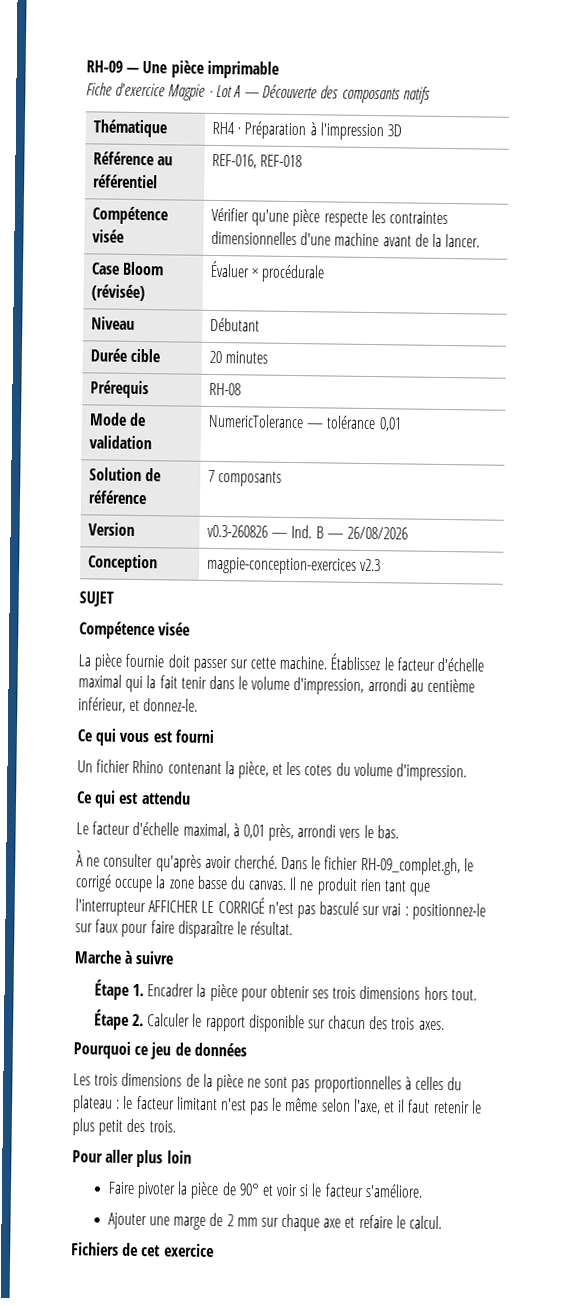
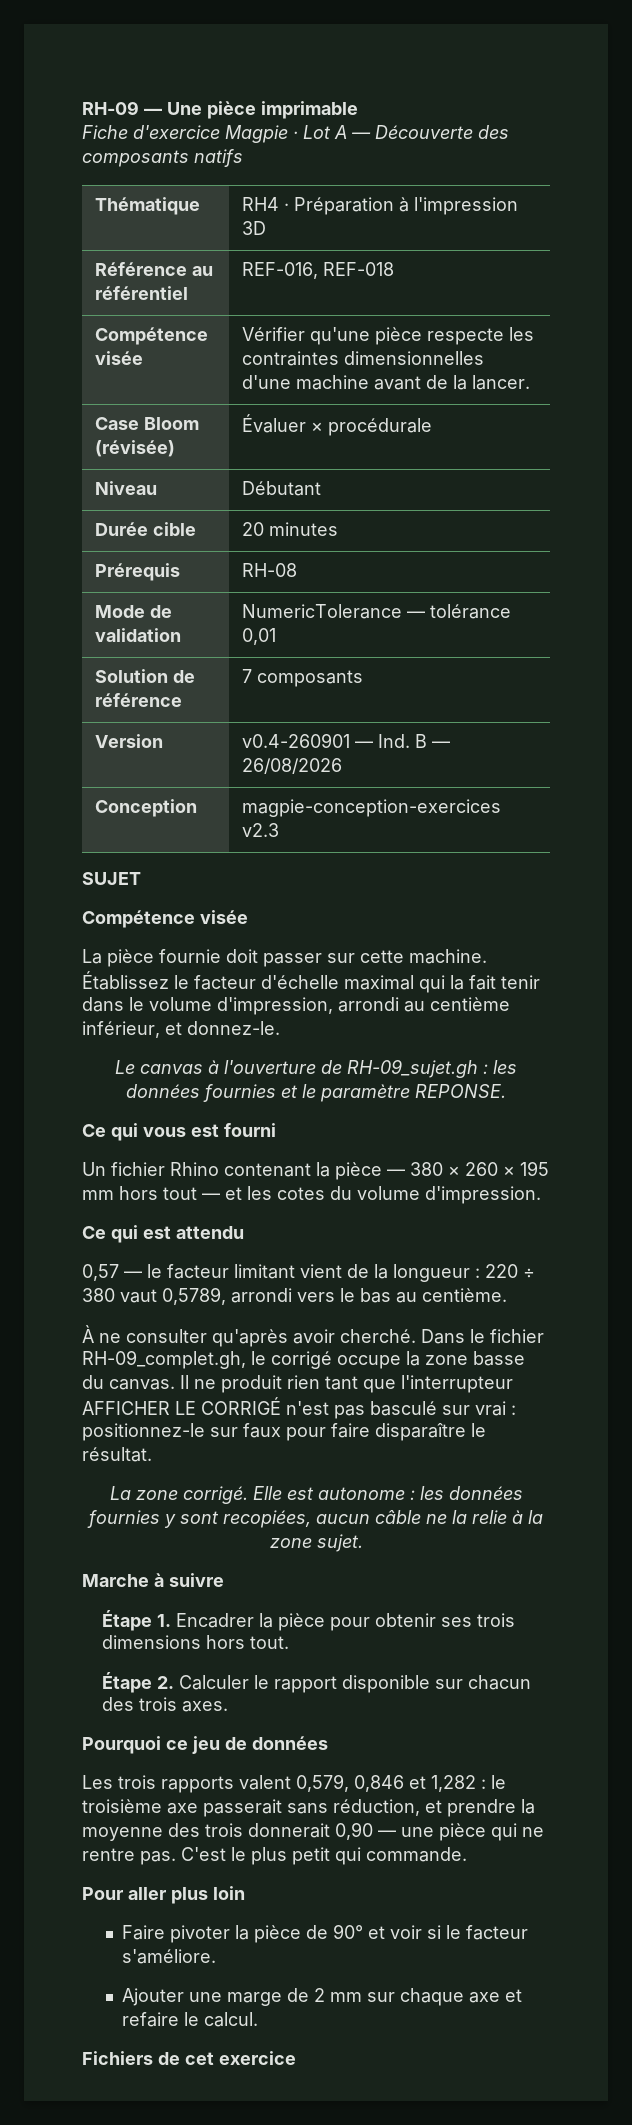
[207,524,269,538] v0.3-260826 -> [242,733,351,748] v0.4-260901
(199, 705) none -> [115,1059,517,1078] [126,1084,506,1102] // Le canvas à l'ouverture de RH-09_sujet.gh : les données fournies et le paramètre REPONSE.
[237,761,269,779] pièce, -> [335,1161,549,1180] [82,1186,220,1200] pièce — 380 × 260 × 195 mm hors tout —
[76,821,399,842] Le facteur d'échelle maximal, à 0,01 près, arrondi vers le bas. -> [82,1264,535,1282] [82,1287,507,1305] 0,57 — le facteur limitant vient de la longueur : 220 ÷ 380 vaut 0,5789, arrondi vers le bas au centième.
(294, 928) none -> [109,1486,523,1504] [87,1510,543,1528] [269,1534,363,1552] // La zone corrigé. Elle est autonome : les données fournies y sont recopiées, aucun câble ne la relie à la zone sujet.
[121,1072,463,1094] [72,1095,470,1115] dimensions de la pièce ne sont pas proportionnelles à celles du plateau : le facteur limitant n'est pas le même selon l'axe, et il faut retenir -> [161,1774,506,1793] [82,1799,535,1817] [82,1822,544,1841] [82,1847,226,1865] rapports valent 0,579, 0,846 et 1,282 : le troisième axe passerait sans réduction, et prendre la moyenne des trois donnerait 0,90 — une pièce qui ne rentre pas. C'est
[126,1118,176,1133] des trois. -> [335,1847,467,1865] qui commande.

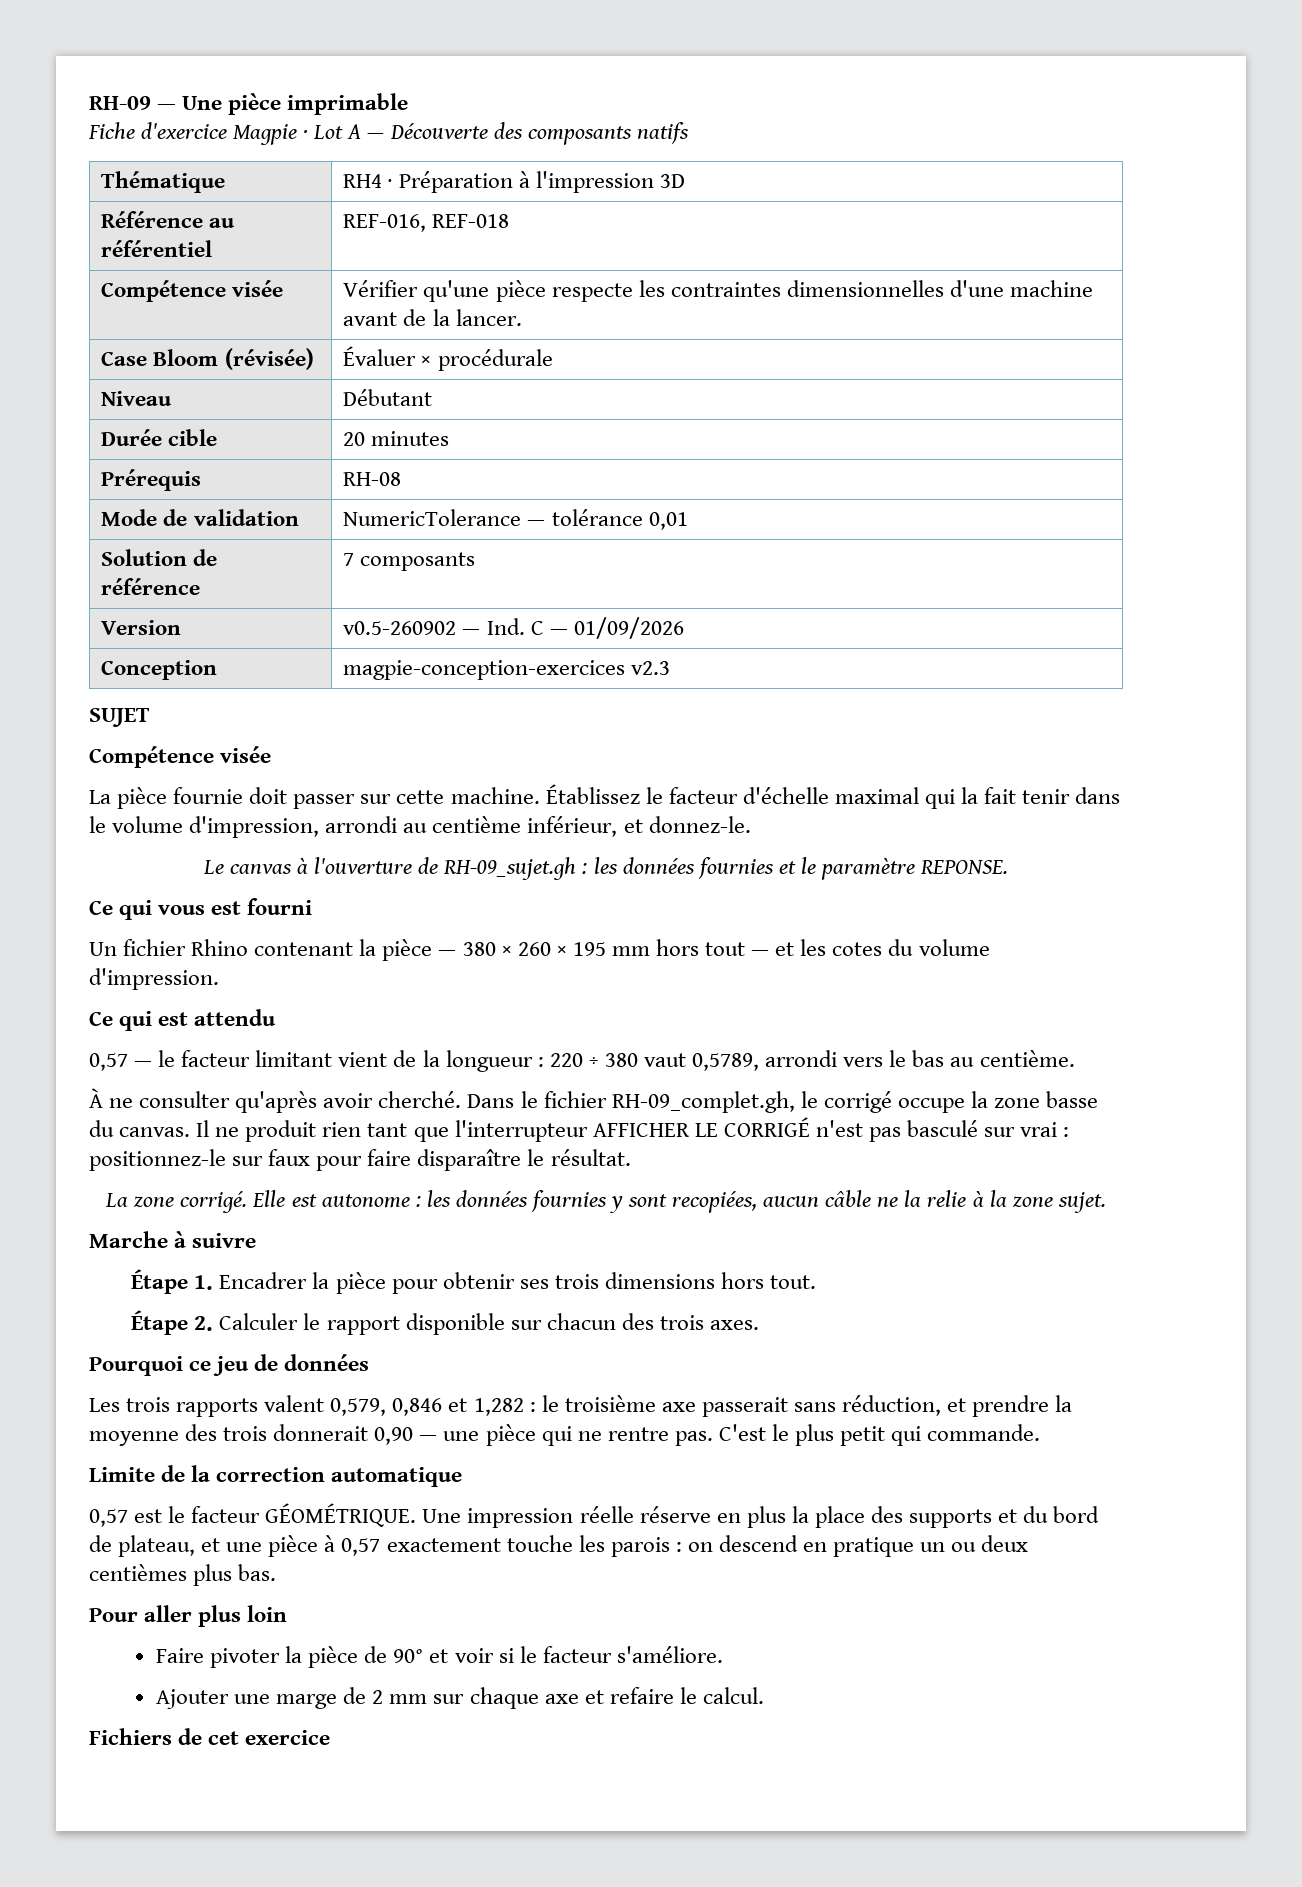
[242,733,351,748] v0.4-260901 -> [343,621,457,635] v0.5-260902
[415,734,451,748] [242,758,343,774] B — 26/08/2026 -> [530,617,684,639] C — 01/09/2026
(467, 1854) none -> [89,1465,463,1487] [89,1503,1100,1528] [89,1535,1029,1557] [89,1564,277,1586] // Limite de la correction automatique // 0,57 est le facteur GÉOMÉTRIQUE. Une impression réelle réserve en plus la place des supports et du bord de plateau, et une pièce à 0,57 exactement touche les parois : on descend en pratique un ou deux centièmes plus bas.

